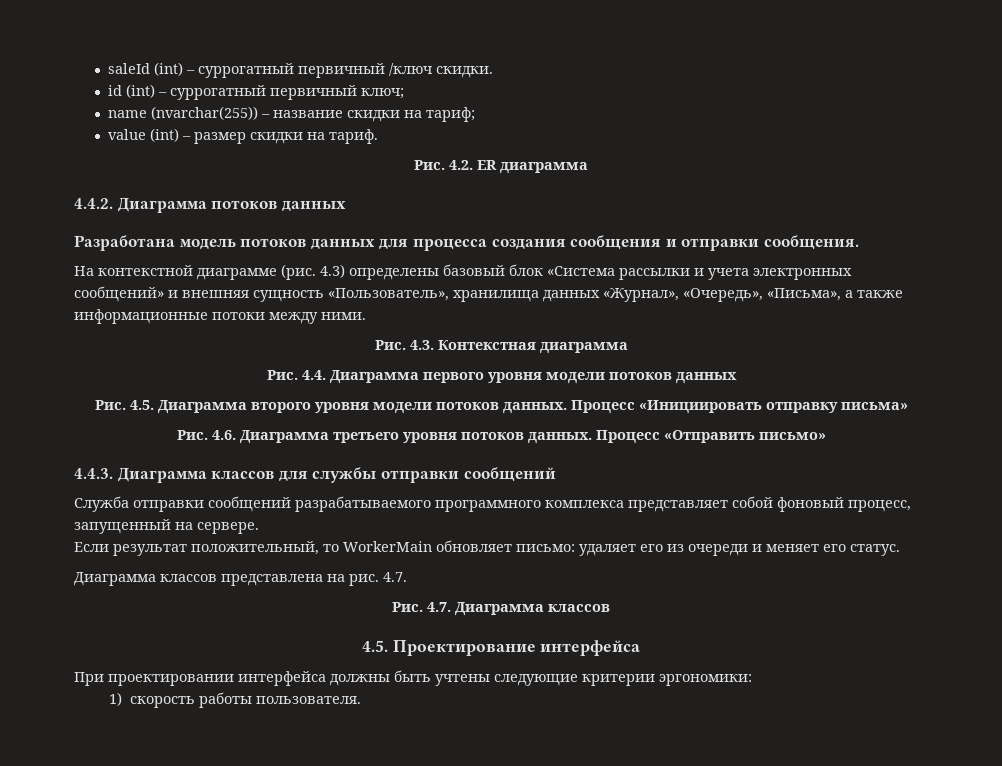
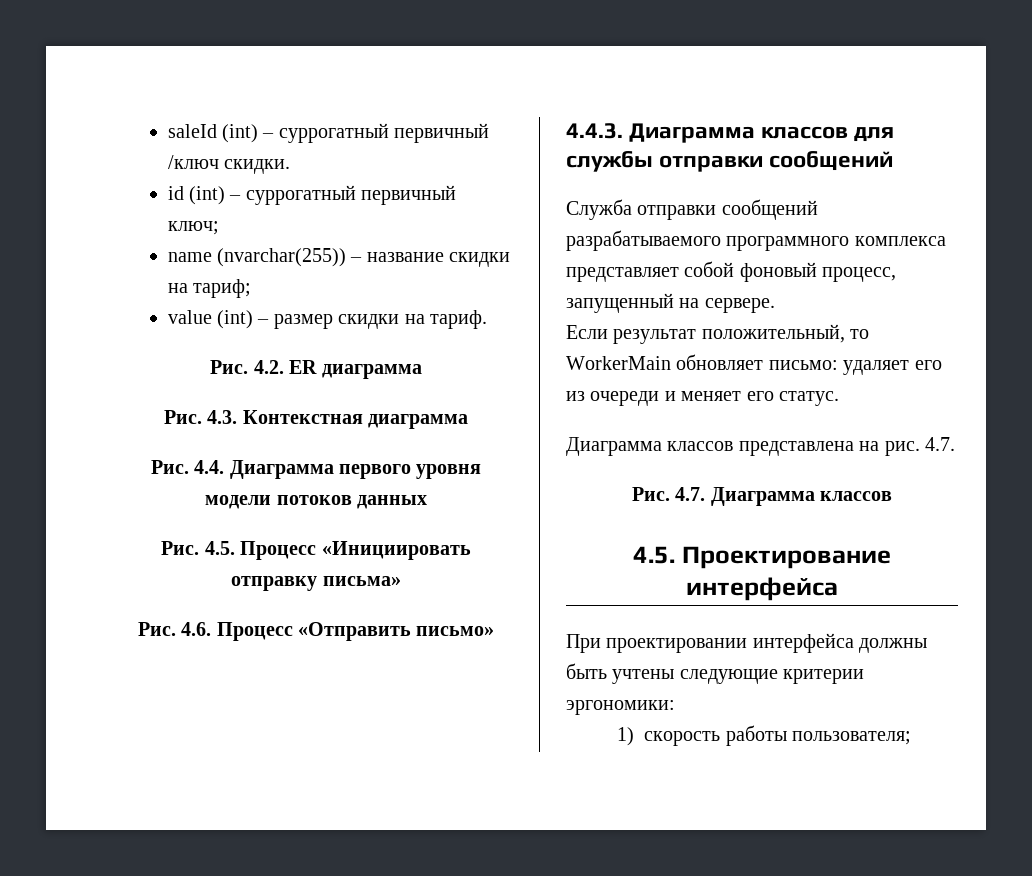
[74,198,346,213] [74,235,859,251] [74,264,852,280] [74,286,903,302] [74,309,366,324] // 4.4.2. Диаграмма потоков данных // Разработана модель потоков данных для процесса создания сообщения и отправки сообщения. // На контекстной диаграмме (рис. 4.3) определены базовый блок «Система рассылки и учета электронных сообщений» и внешняя сущность «Пользователь», хранилища данных «Журнал», «Очередь», «Письма», а также информационные потоки между ними. -> (422, 371) none
[157,400,567,414] Диаграмма второго уровня модели потоков данных. -> (235, 548) none
[239,430,592,444] Диаграмма третьего уровня потоков данных. -> (212, 629) none
[255,696,361,704] пользователя. -> [792,731,912,745] пользователя;

